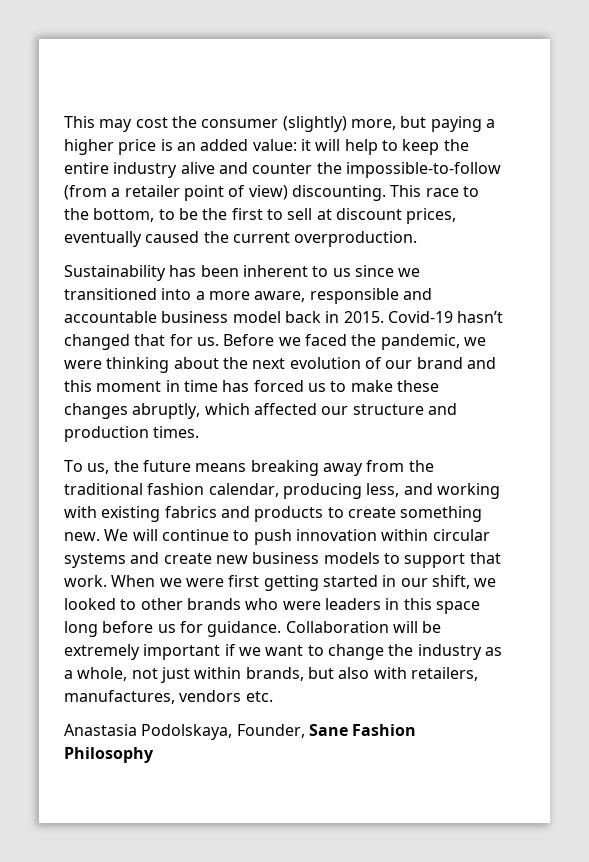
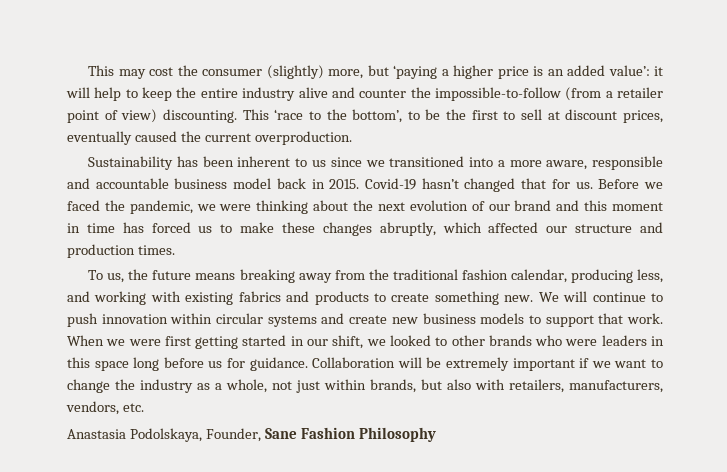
[430,116,482,132] paying -> [393,65,438,79] ‘paying
[252,139,297,151] value: -> [608,65,650,76] value’:
[425,188,459,197] race -> [274,109,304,120] ‘race
[93,208,155,222] bottom, -> [352,109,403,123] bottom’,
[64,690,242,704] manufactures, vendors -> [569,380,663,393] [66,401,119,415] manufacturers, vendors,

